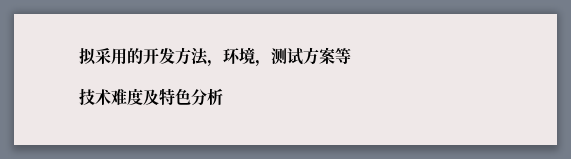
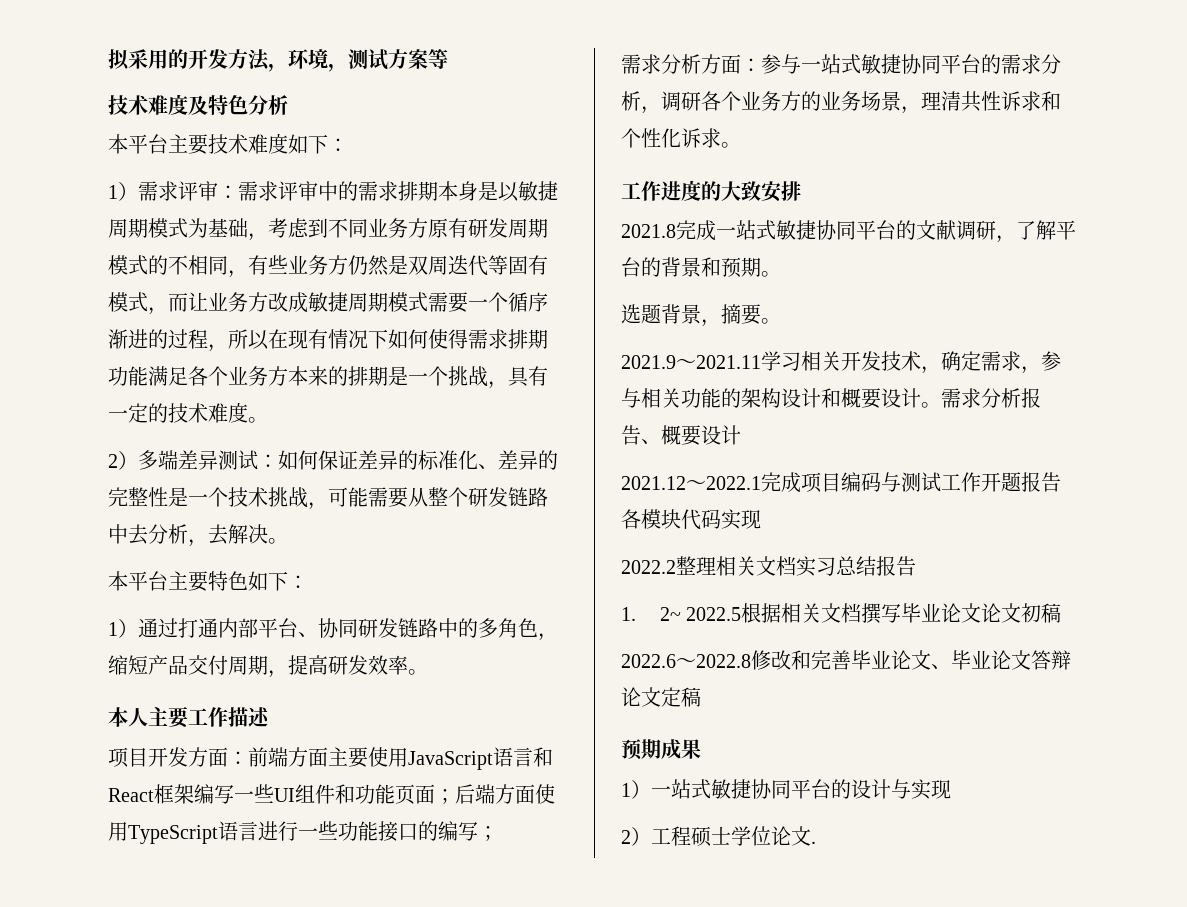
(223, 96) none -> [108,133,348,155] [108,181,558,202] [108,218,548,241] [108,255,548,278] [108,292,548,315] [108,329,548,352] [108,366,548,389] [108,402,268,423] [108,450,558,470] [108,487,548,510] [108,524,288,547] [108,571,308,592] [108,618,558,641] [108,655,428,678] [108,707,270,728] [108,747,553,770] [108,784,555,804] [108,821,498,844] [621,54,1061,74] [621,91,1061,114] [621,128,741,148] [621,180,801,202] [621,220,1076,243] [621,257,781,278] [621,304,781,327] [621,351,1061,374] [621,388,1041,409] [621,425,741,446] [621,472,1061,493] [621,509,761,530] [621,556,916,577] [621,603,1062,624] [621,650,1071,670] [621,687,701,707] [621,739,701,760] [621,779,951,800] [621,826,816,847] // 本平台主要技术难度如下： // 1）需求评审：需求评审中的需求排期本身是以敏捷周期模式为基础，考虑到不同业务方原有研发周期模式的不相同，有些业务方仍然是双周迭代等固有模式，而让业务方改成敏捷周期模式需要一个循序渐进的过程，所以在现有情况下如何使得需求排期功能满足各个业务方本来的排期是一个挑战，具有一定的技术难度。 // 2）多端差异测试：如何保证差异的标准化、差异的完整性是一个技术挑战，可能需要从整个研发链路中去分析，去解决。 // 本平台主要特色如下： // 1）通过打通内部平台、协同研发链路中的多角色，缩短产品交付周期，提高研发效率。 // 本人主要工作描述 // 项目开发方面：前端方面主要使用JavaScript语言和React框架编写一些UI组件和功能页面；后端方面使用TypeScript语言进行一些功能接口的编写； // 需求分析方面：参与一站式敏捷协同平台的需求分析，调研各个业务方的业务场景，理清共性诉求和个性化诉求。 // 工作进度的大致安排 // 2021.8完成一站式敏捷协同平台的文献调研，了解平台的背景和预期。 // 选题背景，摘要。 // 2021.9～2021.11学习相关开发技术，确定需求，参与相关功能的架构设计和概要设计。需求分析报告、概要设计 // 2021.12～2022.1完成项目编码与测试工作开题报告各模块代码实现 // 2022.2整理相关文档实习总结报告 // 1. 2~ 2022.5根据相关文档撰写毕业论文论文初稿 // 2022.6～2022.8修改和完善毕业论文、毕业论文答辩论文定稿 // 预期成果 // 1）一站式敏捷协同平台的设计与实现 // 2）工程硕士学位论文.

